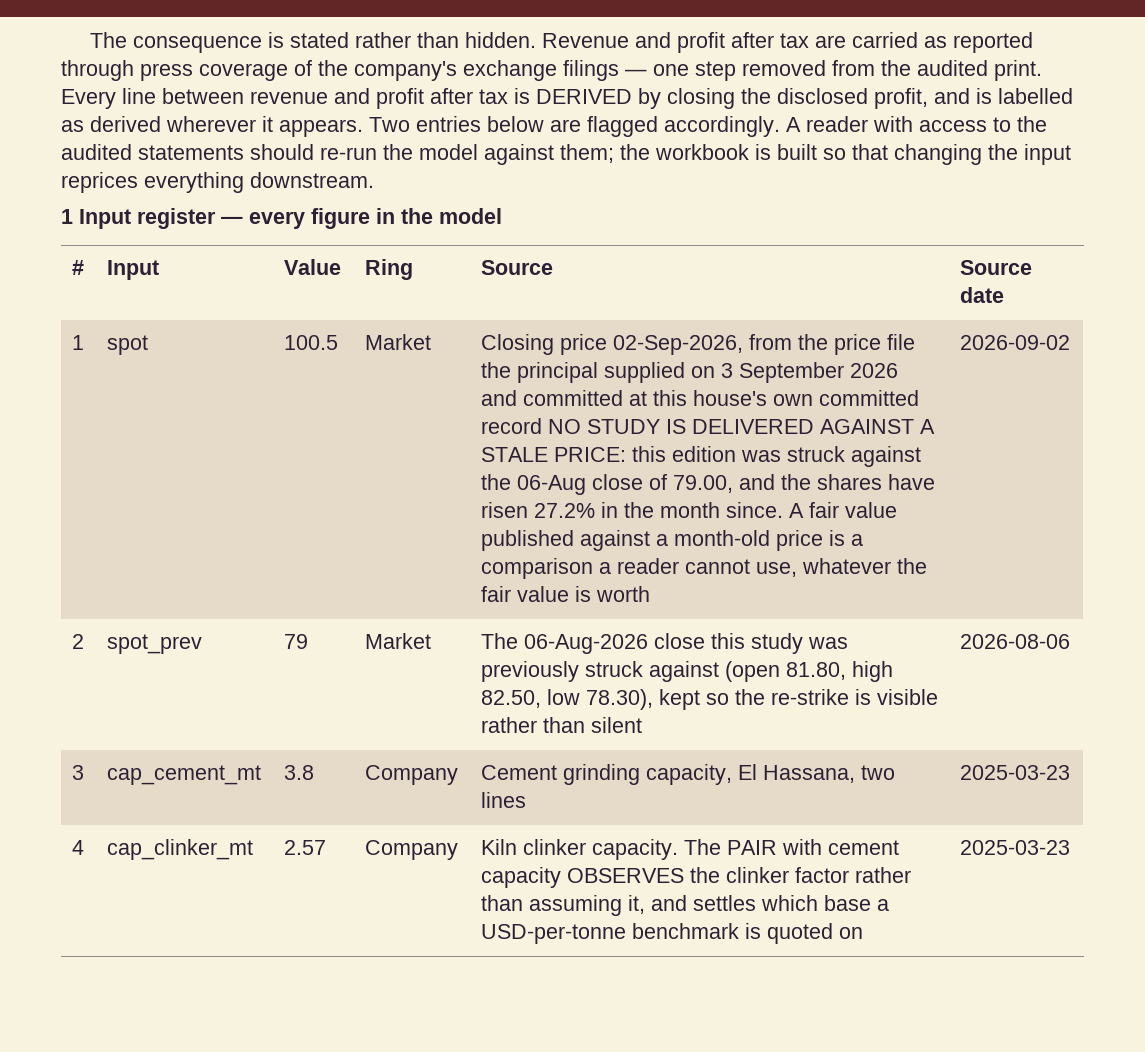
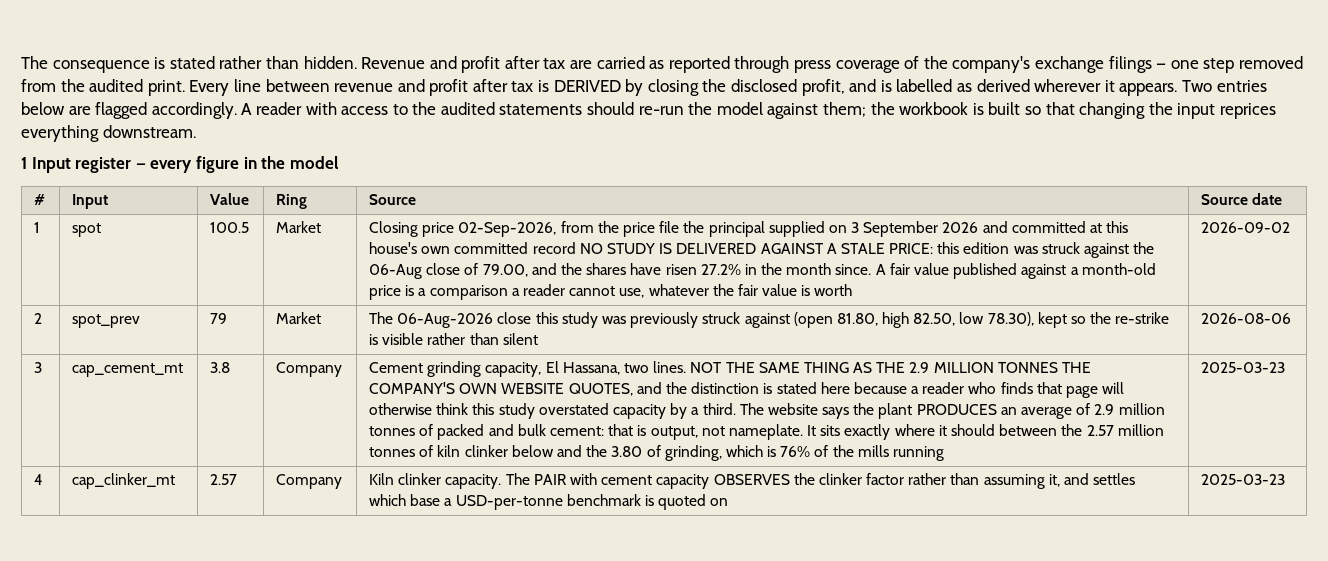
[481,792,527,808] lines -> [653,361,1092,373] [369,382,1125,398] [369,403,1165,419] [369,424,1164,440] [369,445,945,461] lines. NOT THE SAME THING AS THE 2.9 MILLION TONNES THE COMPANY'S OWN WEBSITE QUOTES, and the distinction is stated here because a reader who finds that page will otherwise think this study overstated capacity by a third. The website says the plant PRODUCES an average of 2.9 million tonnes of packed and bulk cement: that is output, not nameplate. It sits exactly where it should between the 2.57 million tonnes of kiln clinker below and the 3.80 of grinding, which is 76% of the mills running

